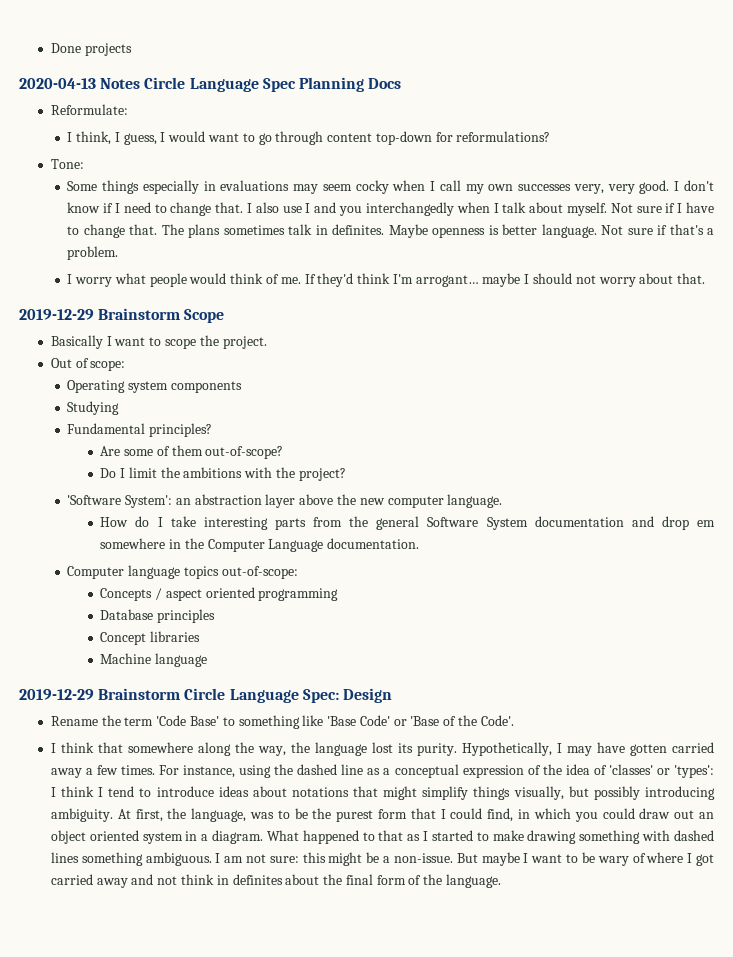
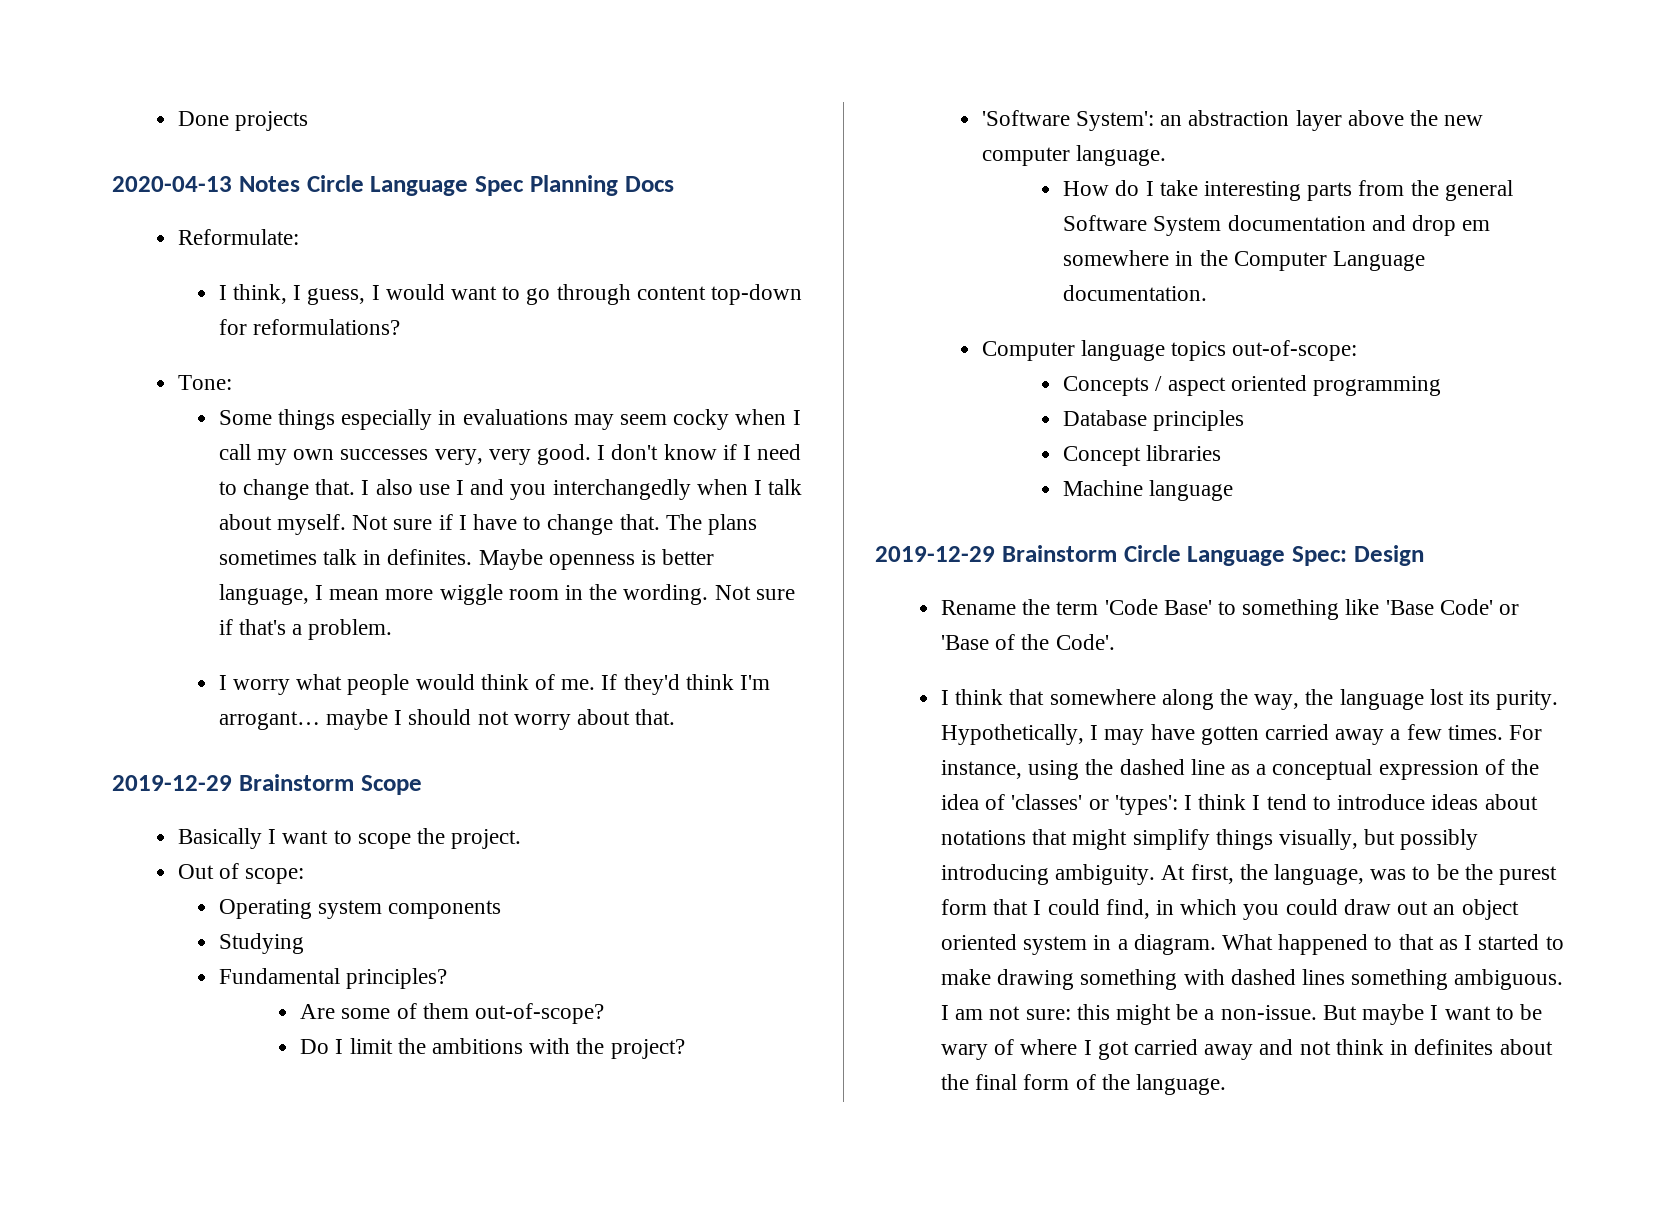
[541,224,597,238] language. -> [218,584,709,605] language, I mean more wiggle room in the wording.

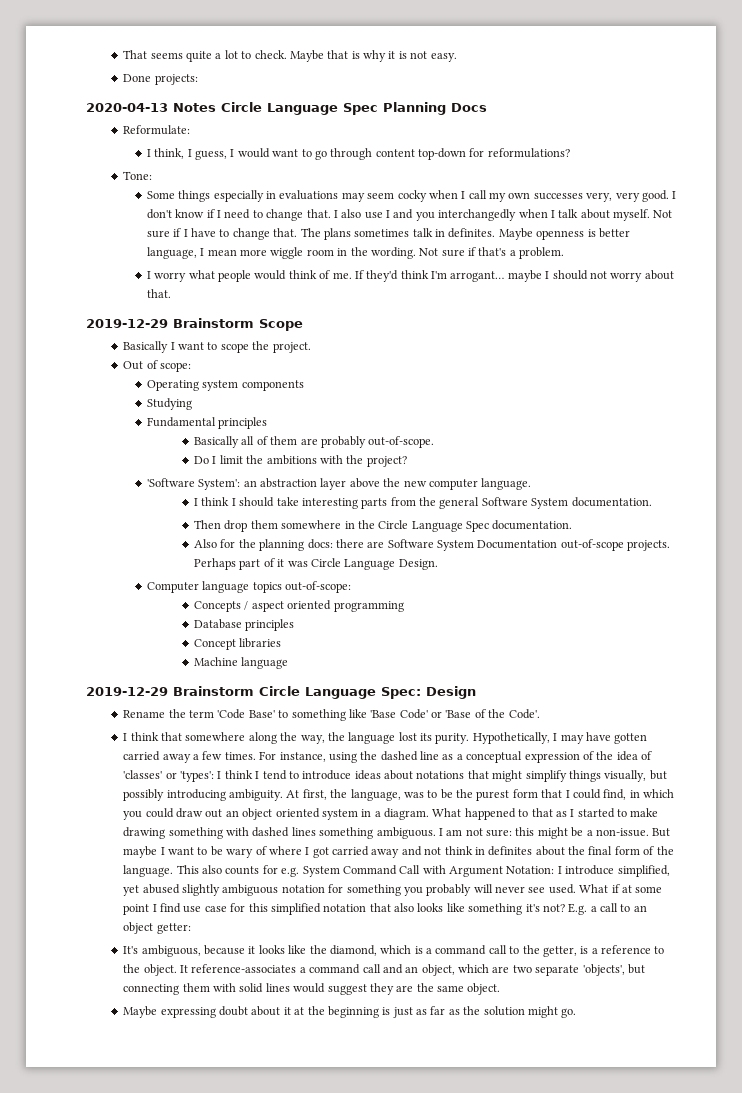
[178,111,309,131] Done projects -> [123,50,457,62] [123,74,198,85] That seems quite a lot to check. Maybe that is why it is not easy. // Done projects:
[345,968,447,989] [300,1003,605,1024] principles? // Are some of them out-of-scope? -> [218,417,268,429] [194,436,435,448] principles // Basically all of them are probably out-of-scope.
[1063,180,1154,196] How do I -> [194,497,275,507] I think I should
[1227,215,1491,236] [1063,250,1426,271] [1063,285,1208,301] documentation and drop em somewhere in the Computer Language documentation. -> [571,497,652,507] [194,520,573,532] [194,539,671,551] [194,558,438,570] documentation. // Then drop them somewhere in the Circle Language Spec documentation. // Also for the planning docs: there are Software System Documentation out-of-scope projects. Perhaps part of it was Circle Language Design.
(1227, 1084) none -> [176,865,670,877] [123,884,663,896] [123,903,647,915] [123,922,191,934] [123,945,665,957] [123,964,645,976] [123,983,501,995] [123,1006,577,1018] This also counts for e.g. System Command Call with Argument Notation: I introduce simplified, yet abused slightly ambiguous notation for something you probably will never see used. What if at some point I find use case for this simplified notation that also looks like something it's not? E.g. a call to an object getter: // It's ambiguous, because it looks like the diamond, which is a command call to the getter, is a reference to the object. It reference-associates a command call and an object, which are two separate 'objects', but connecting them with solid lines would suggest they are the same object. // Maybe expressing doubt about it at the beginning is just as far as the solution might go.

